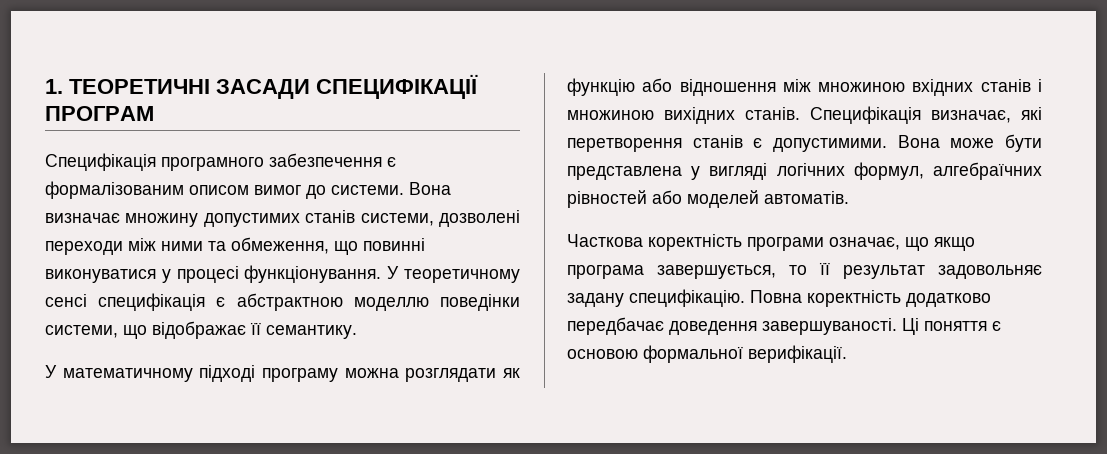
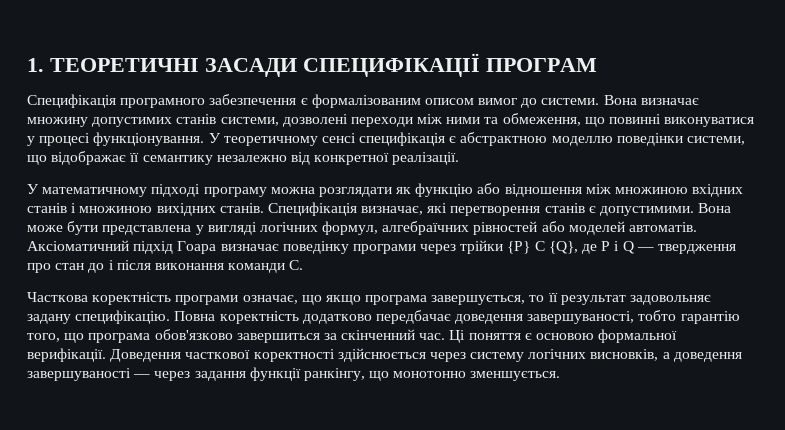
[266,325,357,339] семантику. -> [142,152,460,165] семантику незалежно від конкретної реалізації.
(849, 197) none -> [27,240,736,254] [27,260,304,273] Аксіоматичний підхід Гоара визначає поведінку програми через трійки {P} C {Q}, де P і Q — твердження про стан до і після виконання команди C.
[762,318,897,335] завершуваності. -> [527,310,740,324] [27,329,446,343] завершуваності, тобто гарантію того, що програма обов'язково завершиться за скінченний час.
(847, 354) none -> [110,348,742,362] [27,367,561,381] Доведення часткової коректності здійснюється через систему логічних висновків, а доведення завершуваності — через задання функції ранкінгу, що монотонно зменшується.

